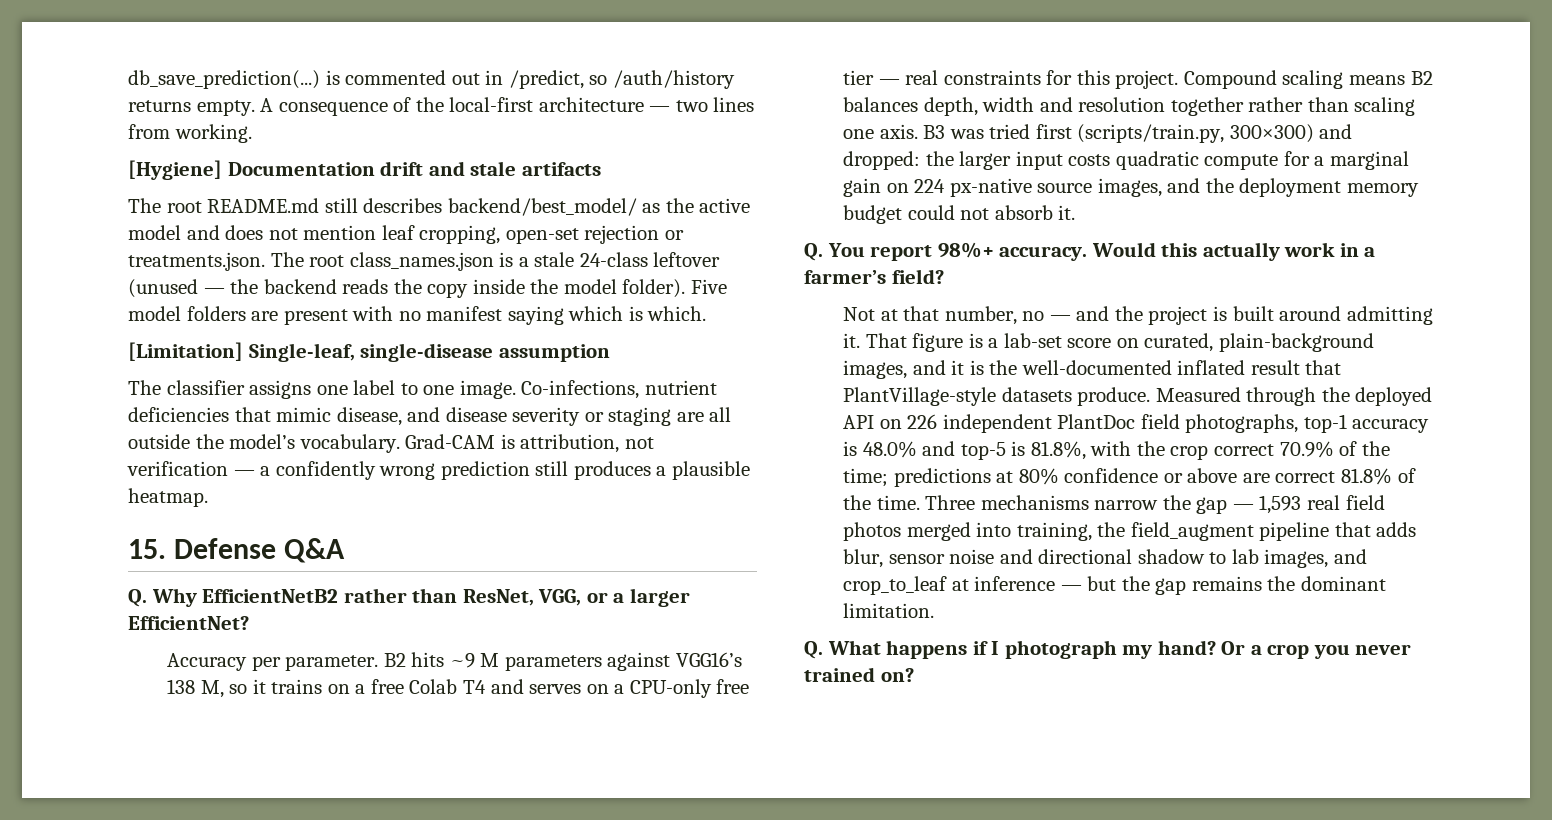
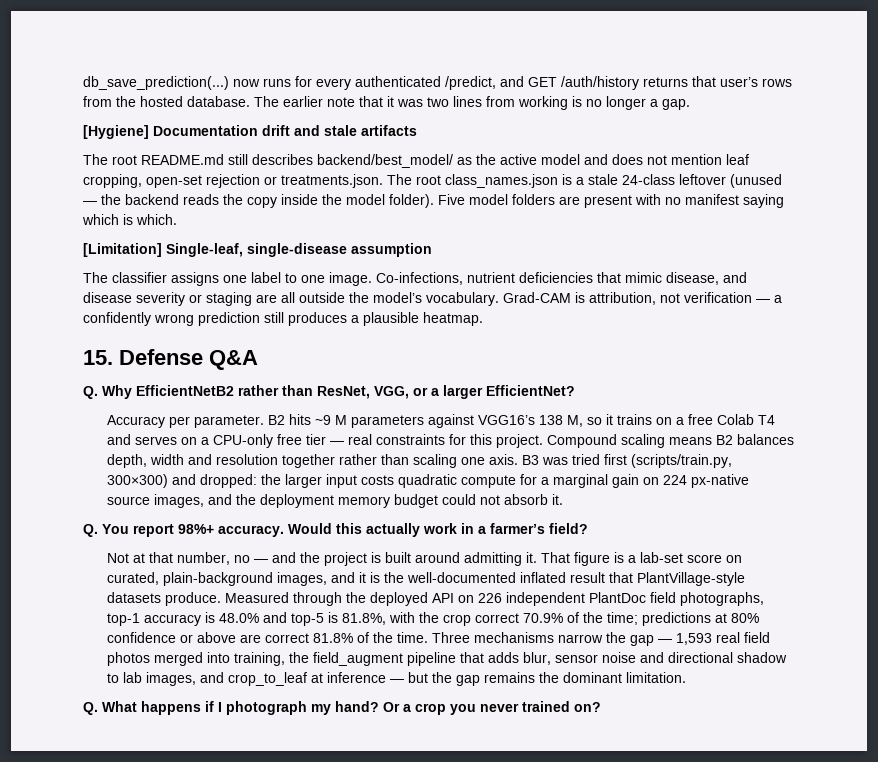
[325,70,735,89] [128,97,755,116] [128,124,252,143] is commented out in /predict, so /auth/history returns empty. A consequence of the local-first architecture — two lines from working. -> [233,76,792,90] [83,96,690,110] now runs for every authenticated /predict, and GET /auth/history returns that user’s rows from the hosted database. The earlier note that it was two lines from working is no longer a gap.

